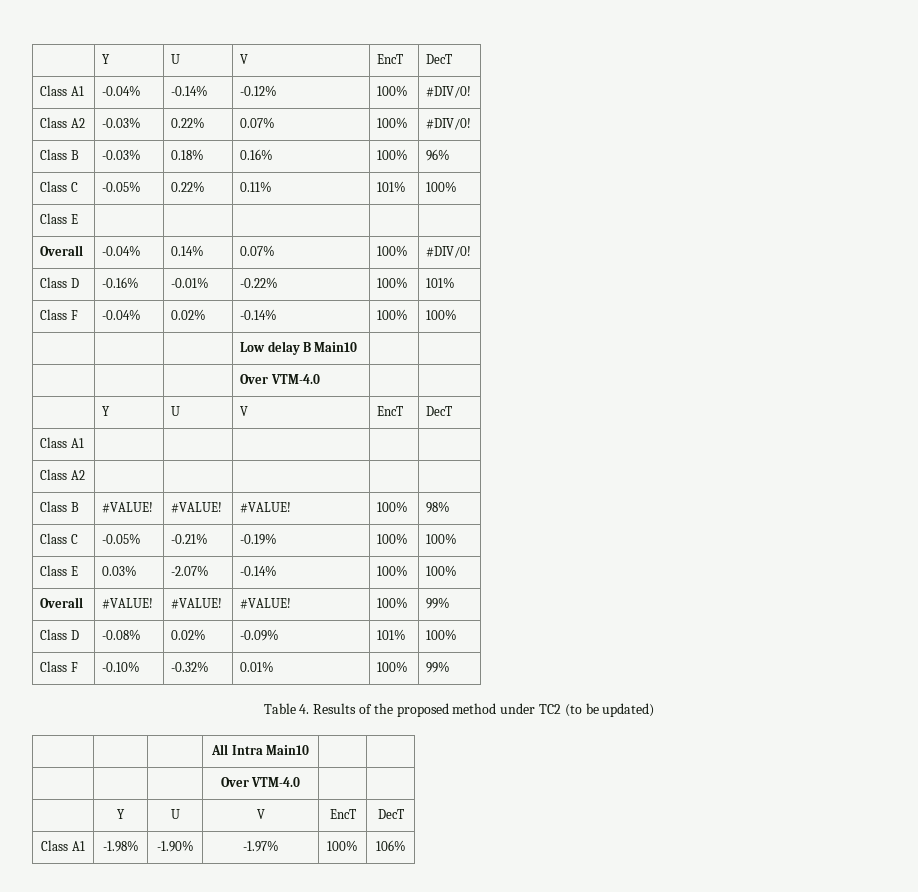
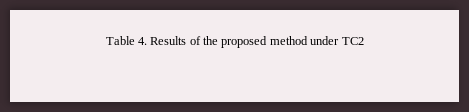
[102,54,111,64] [171,54,181,64] [240,54,249,64] [377,54,404,64] [426,54,453,64] [40,85,84,96] [102,85,142,96] [171,85,209,96] [240,85,278,96] [377,85,409,96] [426,86,472,98] [40,117,85,128] [102,117,142,128] [171,117,206,128] [240,117,276,128] [377,117,409,128] [426,118,472,130] [40,149,79,160] [102,149,142,160] [171,149,205,160] [240,149,274,160] [377,149,409,160] [426,149,451,161] [40,181,78,192] [102,181,142,192] [171,181,206,192] [240,181,273,192] [377,181,407,192] [426,181,458,192] [40,213,78,224] [40,245,84,256] [102,245,142,256] [171,245,205,256] [240,245,276,256] [377,245,409,256] [426,246,472,258] [40,277,79,288] [102,277,140,288] [171,277,210,288] [240,277,279,288] [377,277,409,288] [426,277,456,288] [40,309,78,320] [102,309,142,320] [171,309,207,320] [240,309,278,320] [377,309,409,320] [426,309,458,320] [240,341,358,355] [240,374,320,384] [102,406,111,416] [171,406,181,416] [240,406,249,416] [377,406,404,416] [426,406,453,416] [40,437,84,448] [40,469,85,480] [40,501,79,512] [102,502,154,513] [171,502,223,513] [240,502,292,513] [377,501,409,512] [426,501,451,513] [40,533,78,544] [102,533,142,544] [171,533,209,544] [240,533,278,545] [377,533,409,544] [426,533,458,544] [40,565,78,576] [102,565,138,576] [171,565,210,576] [240,565,278,576] [377,565,409,576] [426,565,458,576] [40,597,84,608] [102,598,154,609] [171,598,223,609] [240,598,292,609] [377,597,409,608] [426,597,451,609] [40,629,79,640] [102,629,142,640] [171,629,207,640] [240,629,280,641] [377,629,407,640] [426,629,458,640] [40,661,78,672] [102,661,141,672] [171,661,210,672] [240,661,275,672] [377,661,409,672] [426,661,451,673] | Y | U | V | EncT | DecT // Class A1 | -0.04% | -0.14% | -0.12% | 100% | #DIV/0! // Class A2 | -0.03% | 0.22% | 0.07% | 100% | #DIV/0! // Class B | -0.03% | 0.18% | 0.16% | 100% | 96% // Class C | -0.05% | 0.22% | 0.11% | 101% | 100% // Class E | | | | | // Overall | -0.04% | 0.14% | 0.07% | 100% | #DIV/0! // Class D | -0.16% | -0.01% | -0.22% | 100% | 101% // Class F | -0.04% | 0.02% | -0.14% | 100% | 100% // | | | Low delay B Main10 | | // | | | Over VTM-4.0 | | // | Y | U | V | EncT | DecT // Class A1 | | | | | // Class A2 | | | | | // Class B | #VALUE! | #VALUE! | #VALUE! | 100% | 98% // Class C | -0.05% | -0.21% | -0.19% | 100% | 100% // Class E | 0.03% | -2.07% | -0.14% | 100% | 100% // Overall | #VALUE! | #VALUE! | #VALUE! | 100% | 99% // Class D | -0.08% | 0.02% | -0.09% | 101% | 100% // Class F | -0.10% | -0.32% | 0.01% | 100% | 99% // -> (105, 40) none
[564,703,655,717] [211,744,309,755] [220,777,301,787] [117,809,125,819] [170,809,180,819] [256,809,265,819] [329,809,356,819] [377,809,404,819] [41,840,85,851] [102,840,139,852] [156,840,194,852] [242,840,279,852] [327,840,358,851] [375,840,406,851] (to be updated) // | | | All Intra Main10 | | // | | | Over VTM-4.0 | | // | Y | U | V | EncT | DecT // Class A1 | -1.98% | -1.90% | -1.97% | 100% | 106% -> (364, 41) none

